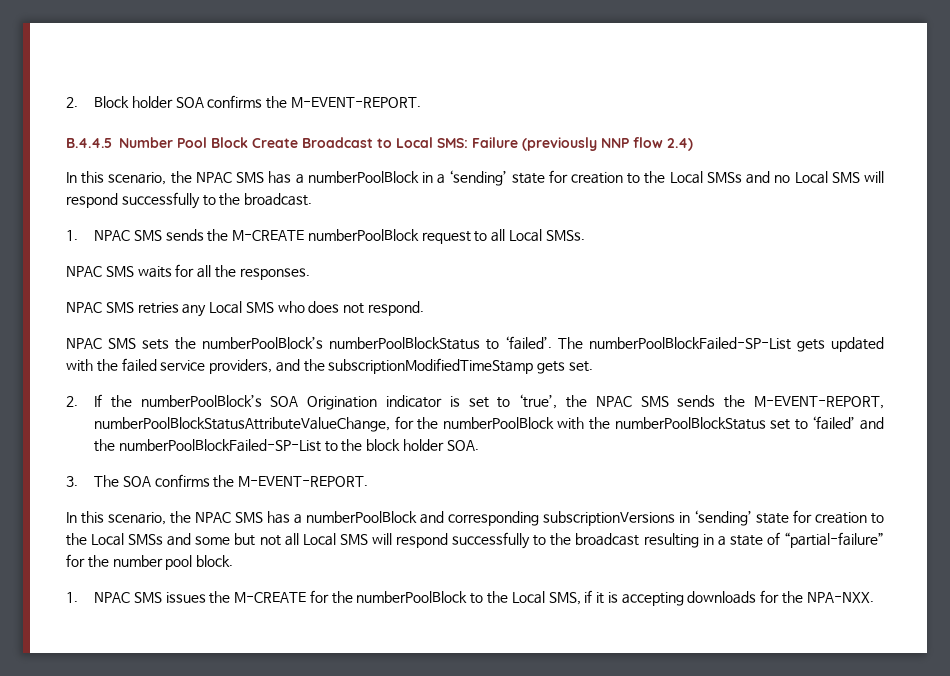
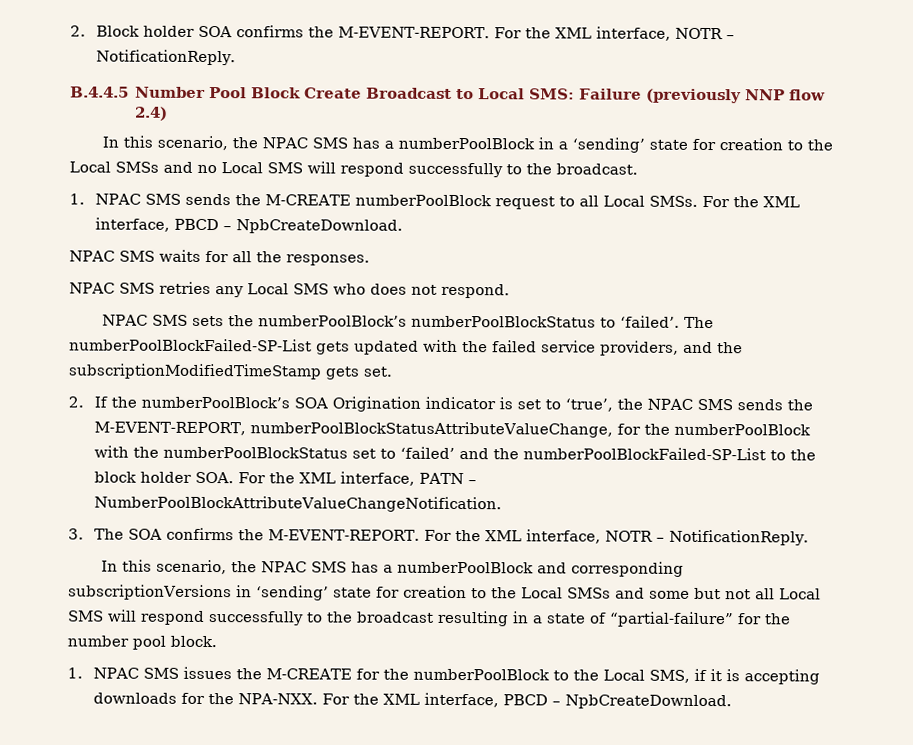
(421, 102) none -> [493,26,735,41] [95,49,236,66] For the XML interface, NOTR – NotificationReply.
(585, 235) none -> [701,195,800,208] [94,217,403,234] For the XML interface, PBCD – NpbCreateDownload.
(479, 445) none -> [237,471,477,486] [93,495,502,513] For the XML interface, PATN – NumberPoolBlockAttributeValueChangeNotification.
(369, 481) none -> [423,529,809,546] For the XML interface, NOTR – NotificationReply.
(874, 597) none -> [321,692,732,710] For the XML interface, PBCD – NpbCreateDownload.

